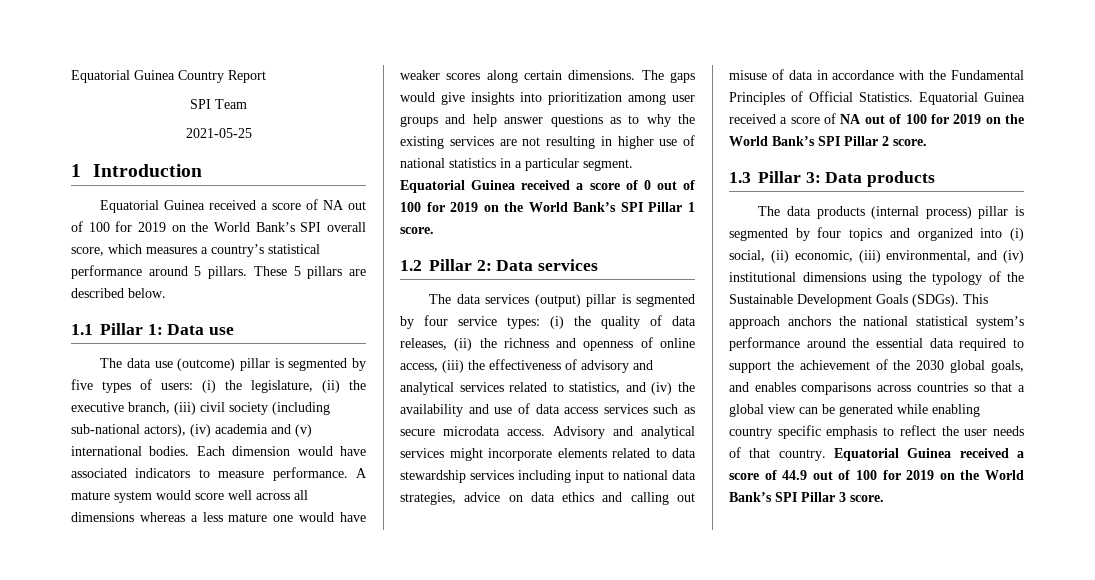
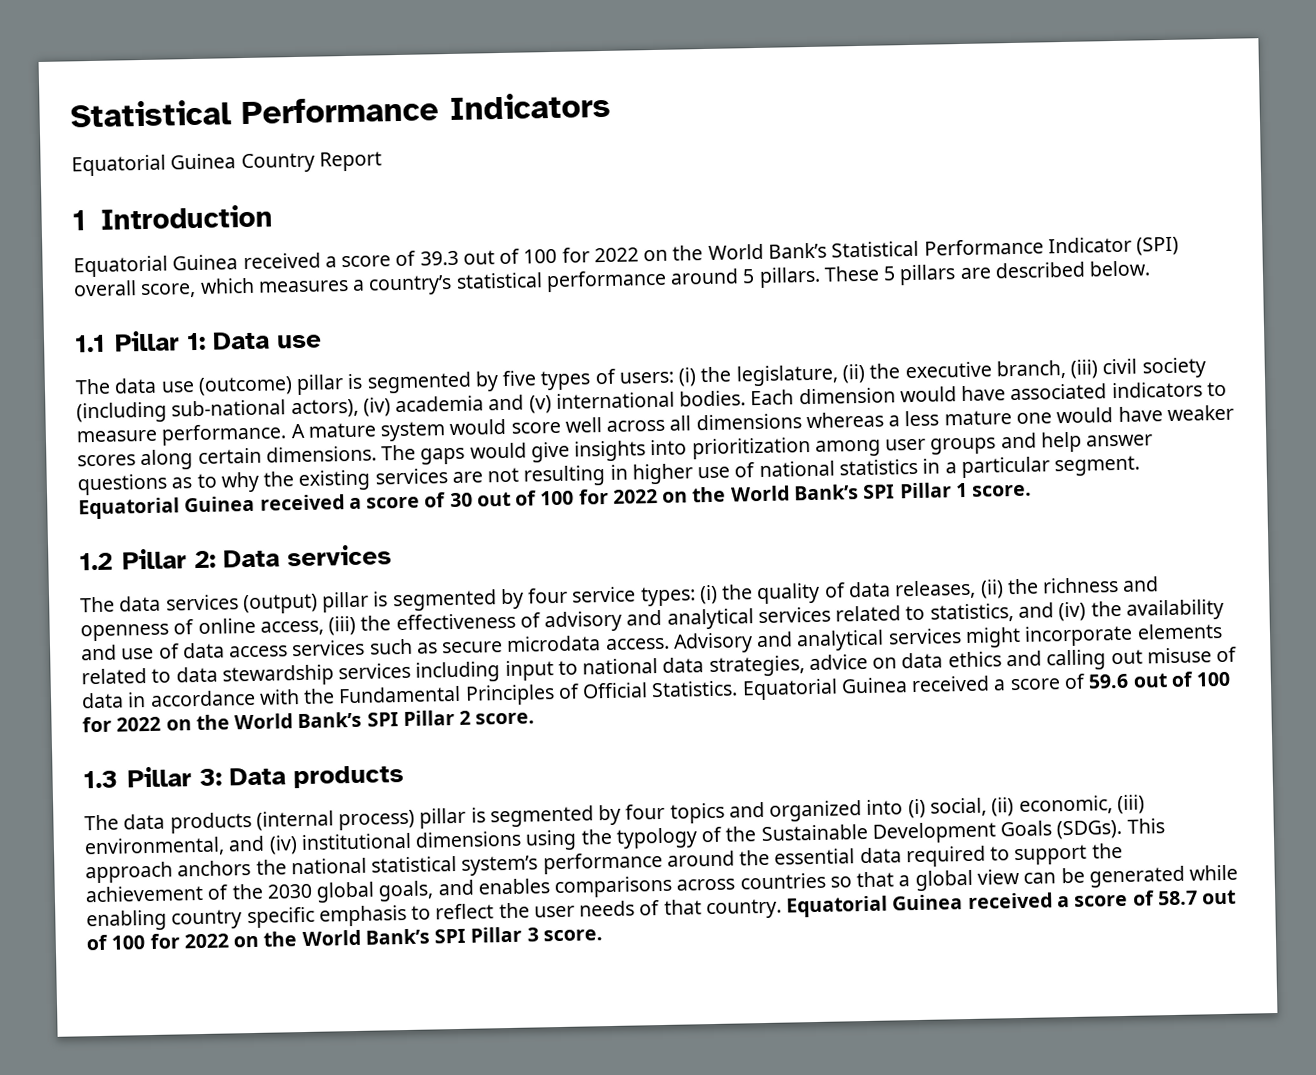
(71, 76) none -> [70,91,611,128] Statistical Performance Indicators //
[190,99,247,109] [185,128,252,138] // SPI Team // 2021-05-25 -> (382, 161) none
[323,200,367,210] [71,221,322,232] NA out of 100 for 2019 on the World Bank’s SPI -> [419,236,1180,266] 39.3 out of 100 for 2022 on the World Bank’s Statistical Performance Indicator (SPI)
[643,180,695,190] [400,202,479,212] 0 out of 100 for 2019 -> [449,488,658,508] 30 out of 100 for 2022
[840,114,982,124] NA out of 100 for 2019 -> [1088,671,1232,689] [82,716,162,733] 59.6 out of 100 for 2022
[782,470,935,480] 44.9 out of 100 for 2019 -> [1157,889,1237,906] [86,933,229,951] 58.7 out of 100 for 2022

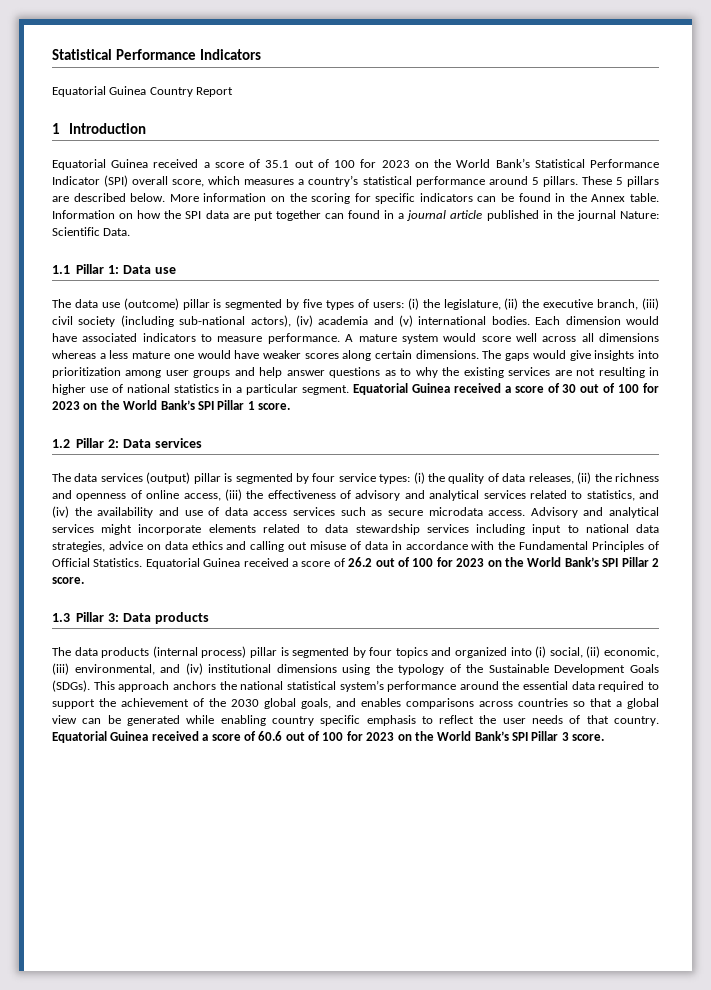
[419,247,639,266] 39.3 out of 100 for 2022 -> [265,159,410,168] 35.1 out of 100 for 2023
(1151, 268) none -> [169,193,659,204] [52,210,659,221] [52,227,131,236] More information on the scoring for specific indicators can be found in the Annex table. Information on how the SPI data are put together can found in a journal article published in the journal Nature: Scientific Data.
[612,489,658,504] 2022 -> [52,401,80,410] 2023
[1088,671,1232,689] [82,716,162,733] 59.6 out of 100 for 2022 -> [348,557,485,567] 26.2 out of 100 for 2023
[1157,889,1237,906] [86,933,229,951] 58.7 out of 100 for 2022 -> [258,731,395,741] 60.6 out of 100 for 2023

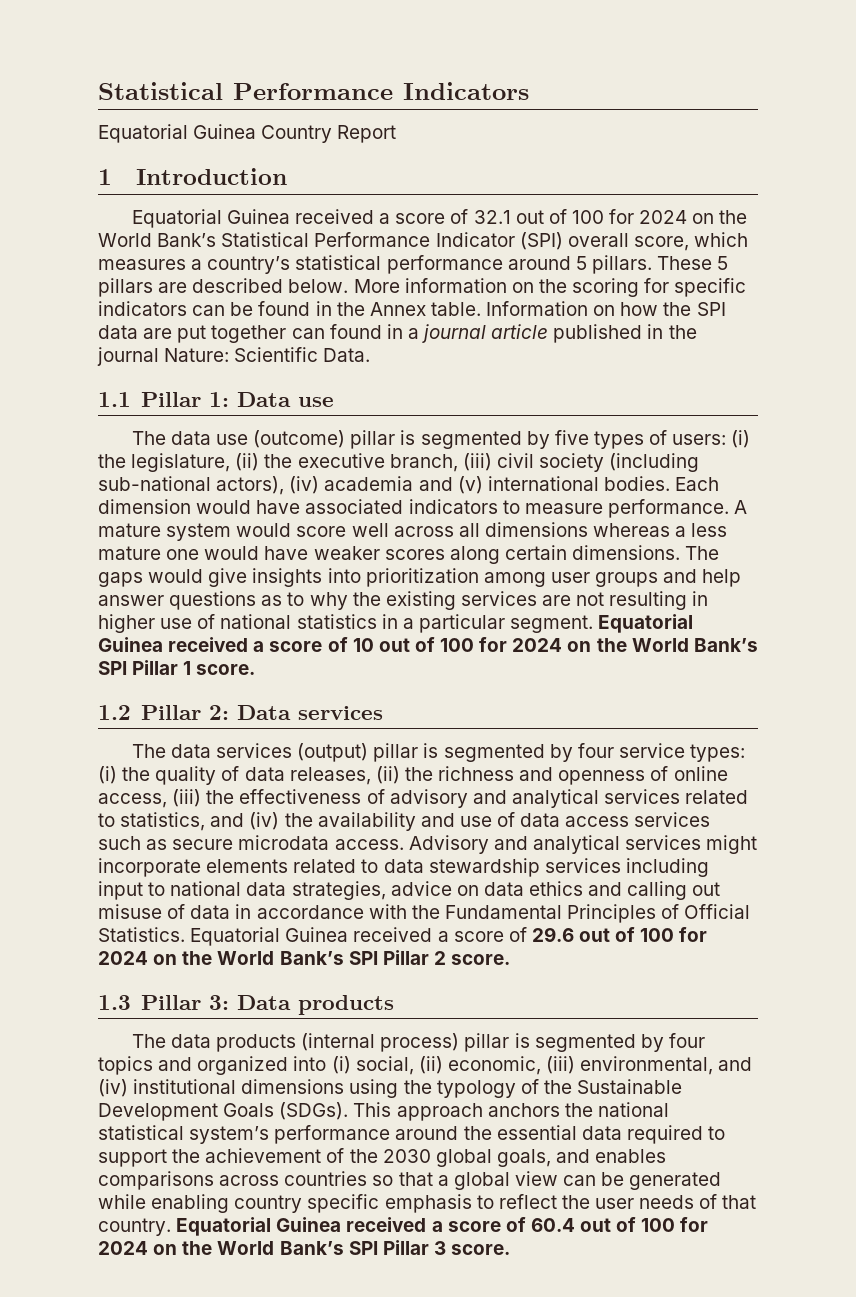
[265,159,410,168] 35.1 out of 100 for 2023 -> [473,209,688,224] 32.1 out of 100 for 2024
[562,383,660,393] [52,401,80,410] 30 out of 100 for 2023 -> [352,637,563,652] 10 out of 100 for 2024
[348,557,485,567] 26.2 out of 100 for 2023 -> [531,927,708,942] [98,951,148,965] 29.6 out of 100 for 2024
[258,731,395,741] 60.6 out of 100 for 2023 -> [530,1217,709,1232] [98,1241,148,1255] 60.4 out of 100 for 2024

